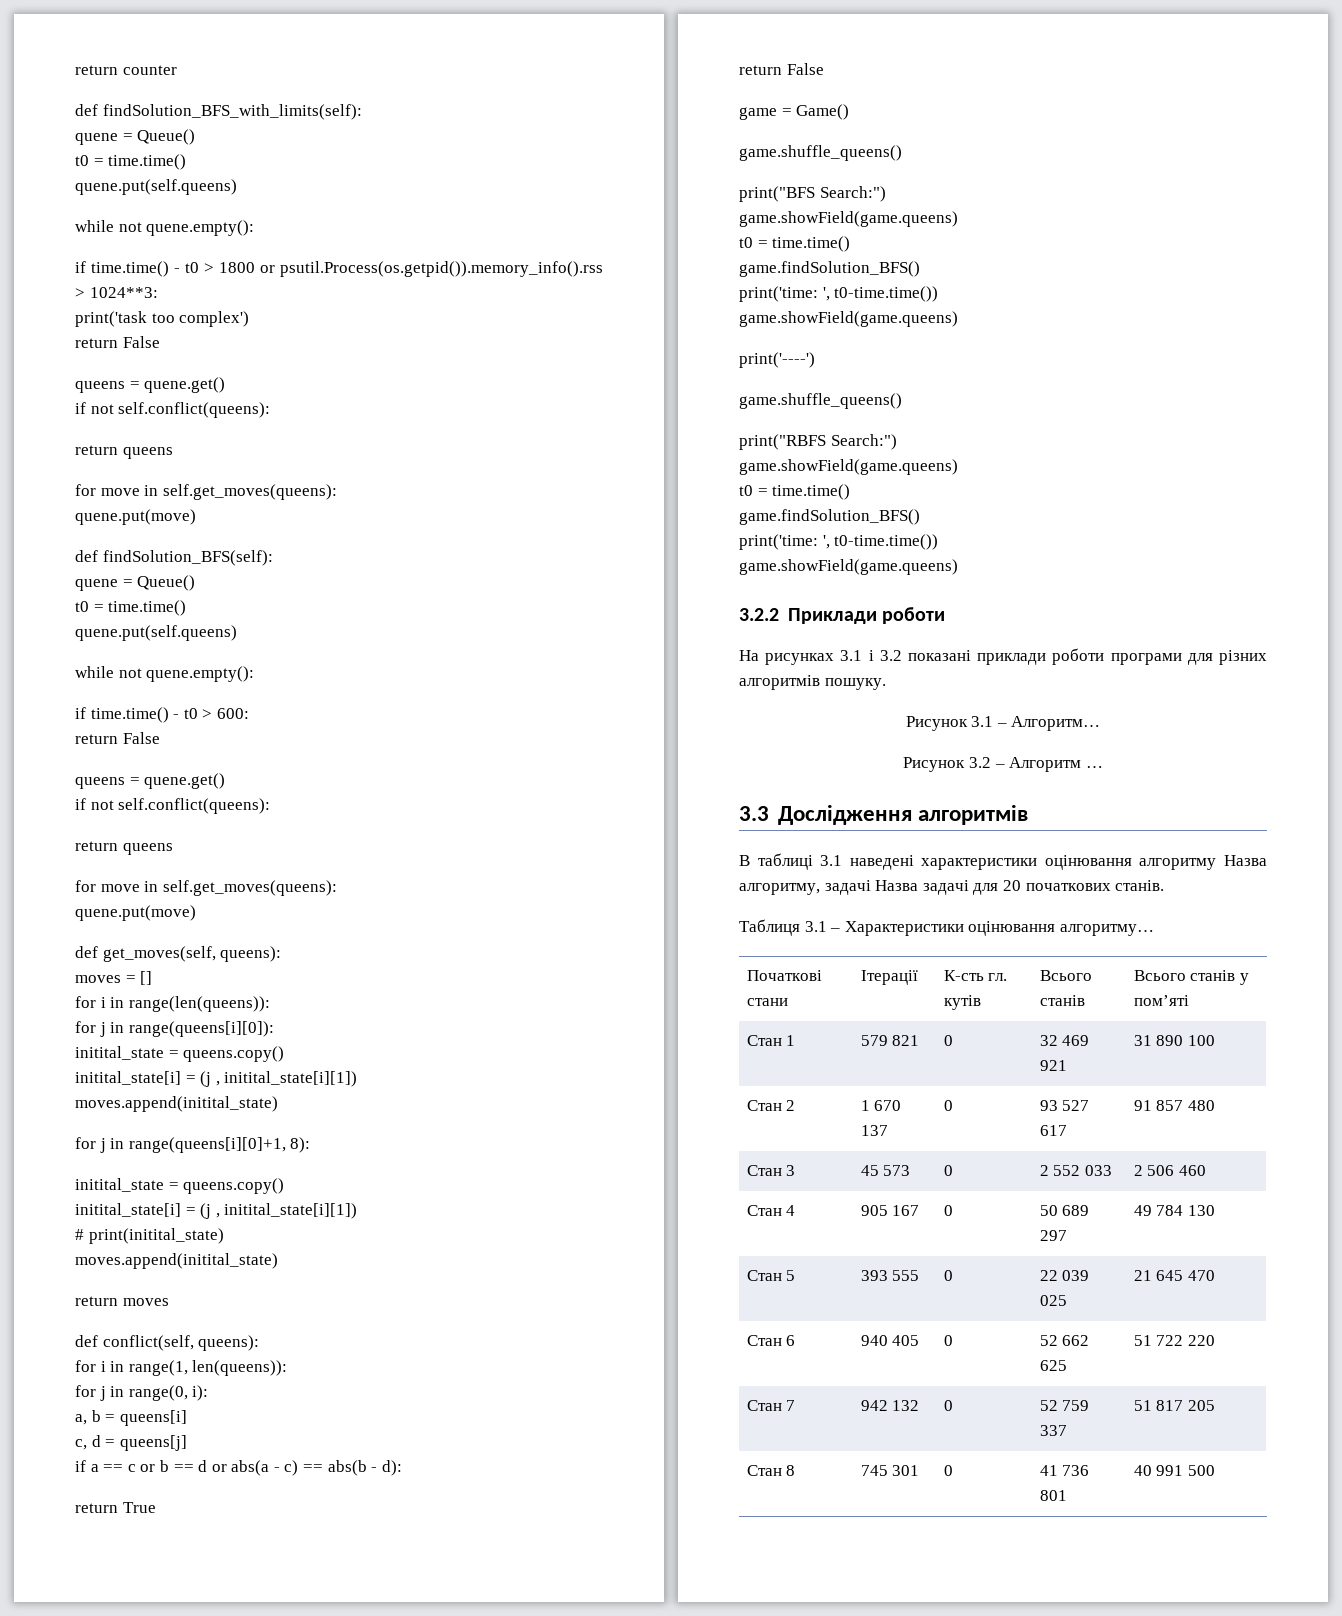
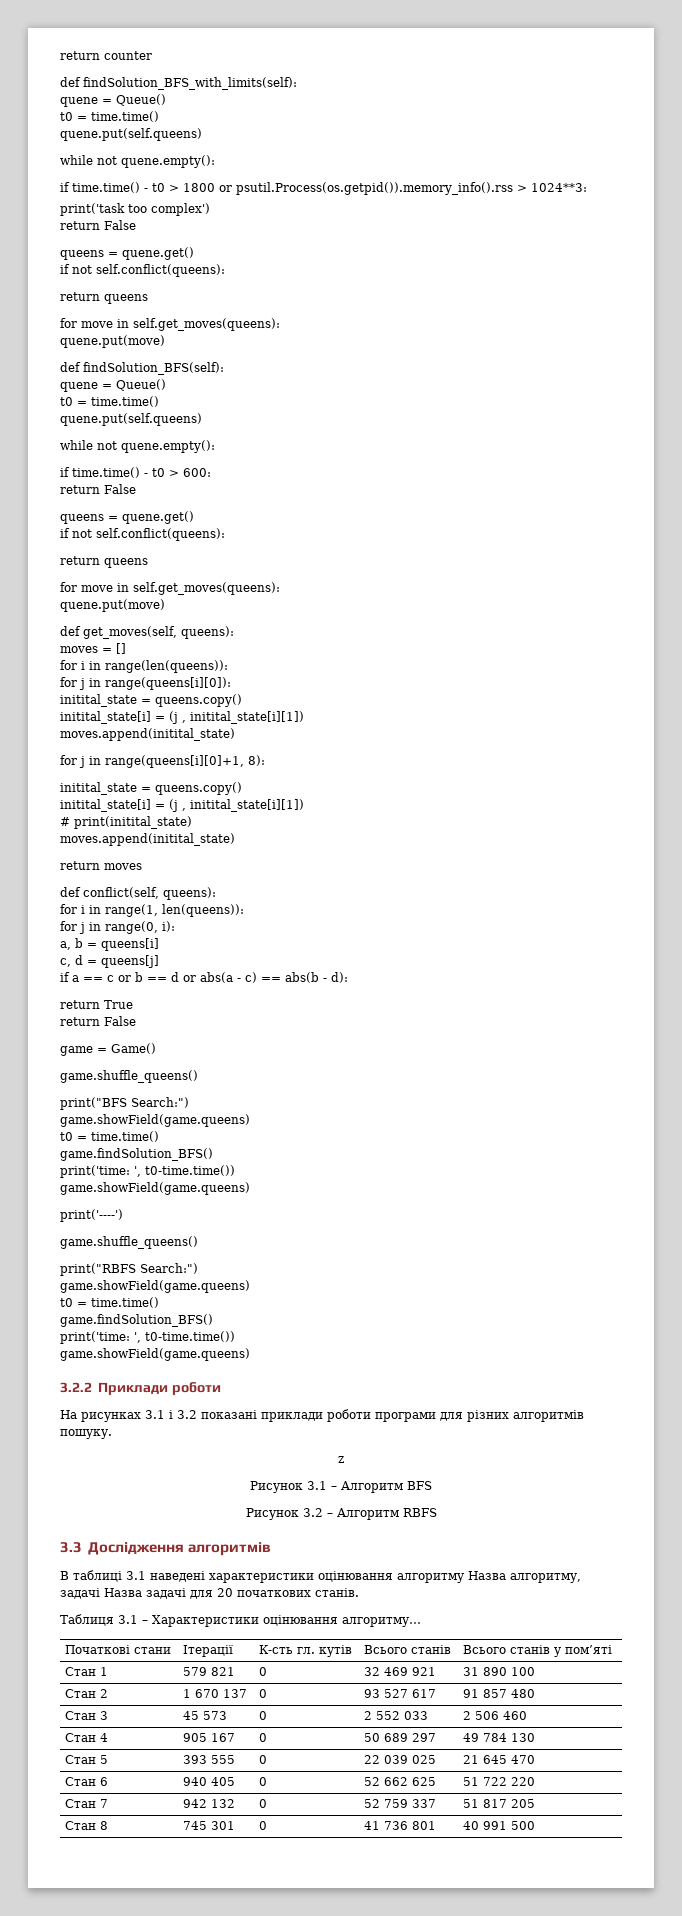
(886, 684) none -> [338,1456,344,1463] // z
[1011,716,1101,731] Алгоритм… -> [341,1481,432,1493] Алгоритм BFS
[1085,766,1103,768] … -> [402,1508,437,1517] RBFS

